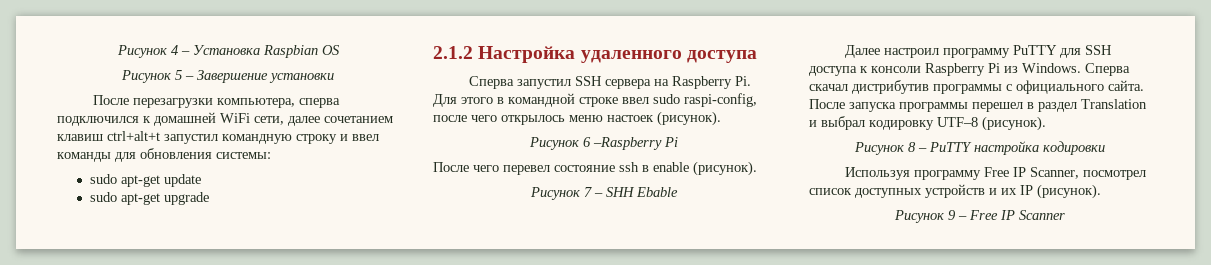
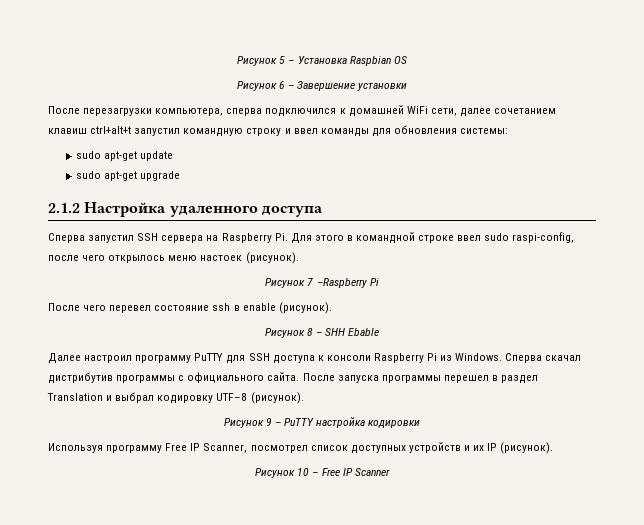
[116,45,178,58] Рисунок 4 -> [237,56,286,66] Рисунок 5
[175,70,182,80] 5 -> [278,81,285,89] 6
[583,137,591,147] 6 -> [307,278,314,286] 7
[584,187,592,197] 7 -> [306,328,313,336] 8
[908,142,916,152] 8 -> [265,418,272,426] 9
[948,210,956,220] 9 -> [297,468,310,476] 10

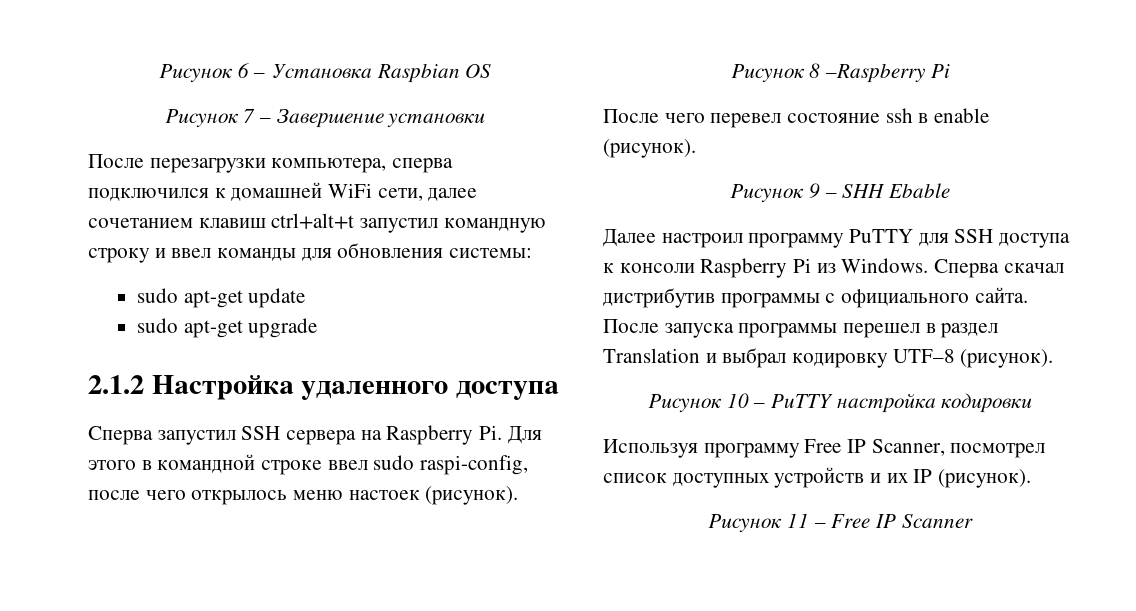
[237,56,286,66] Рисунок 5 -> [158,63,249,83] Рисунок 6
[278,81,285,89] 6 -> [243,109,256,123] 7
[307,278,314,286] 7 -> [809,63,821,78] 8
[306,328,313,336] 8 -> [808,183,820,198] 9
[265,418,272,426] 9 -> [726,393,749,408] 10
[297,468,310,476] 10 -> [786,513,809,528] 11

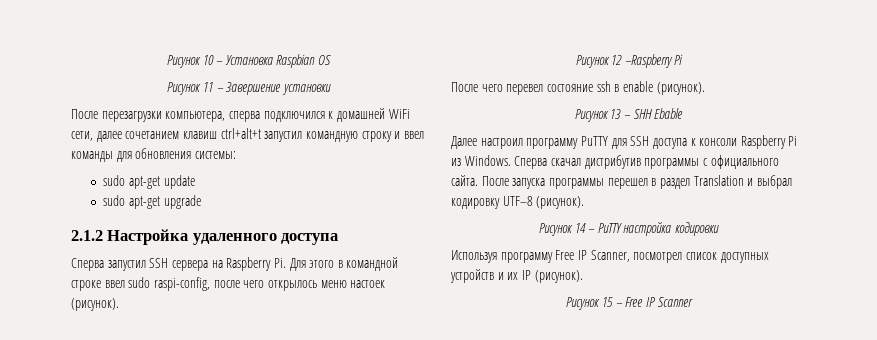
[158,63,249,83] Рисунок 6 -> [166,55,214,68] Рисунок 10
[243,109,256,123] 7 -> [202,82,213,92] 11
[809,63,821,78] 8 -> [611,55,623,65] 12
[808,183,820,198] 9 -> [610,109,622,119] 13
[726,393,749,408] 10 -> [574,223,586,233] 14
[786,513,809,528] 11 -> [602,297,614,307] 15

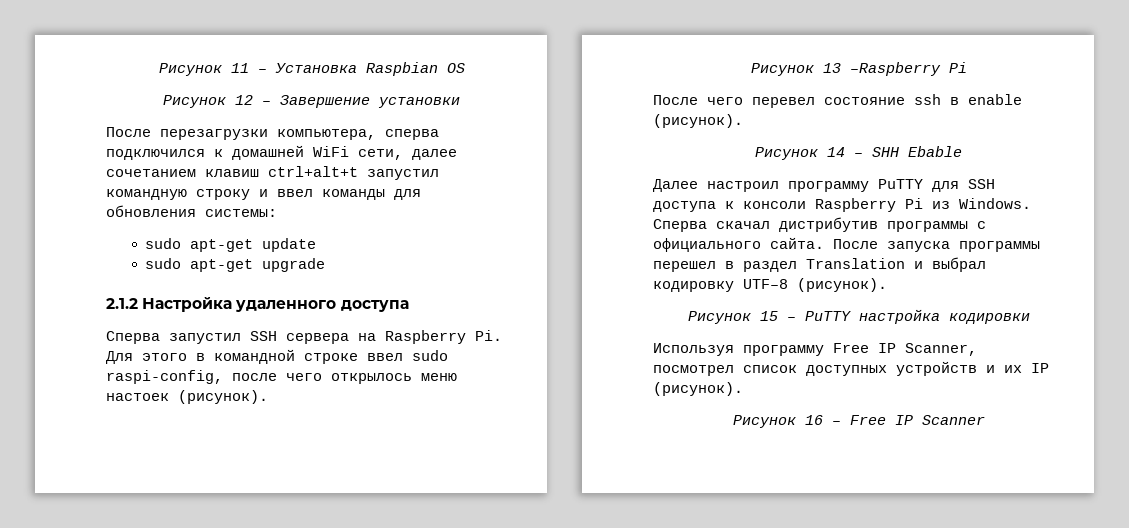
[166,55,214,68] Рисунок 10 -> [158,63,249,76] Рисунок 11
[202,82,213,92] 11 -> [235,95,253,105] 12
[611,55,623,65] 12 -> [822,63,841,73] 13
[610,109,622,119] 13 -> [827,147,845,157] 14
[574,223,586,233] 14 -> [759,311,778,321] 15
[602,297,614,307] 15 -> [804,415,823,425] 16

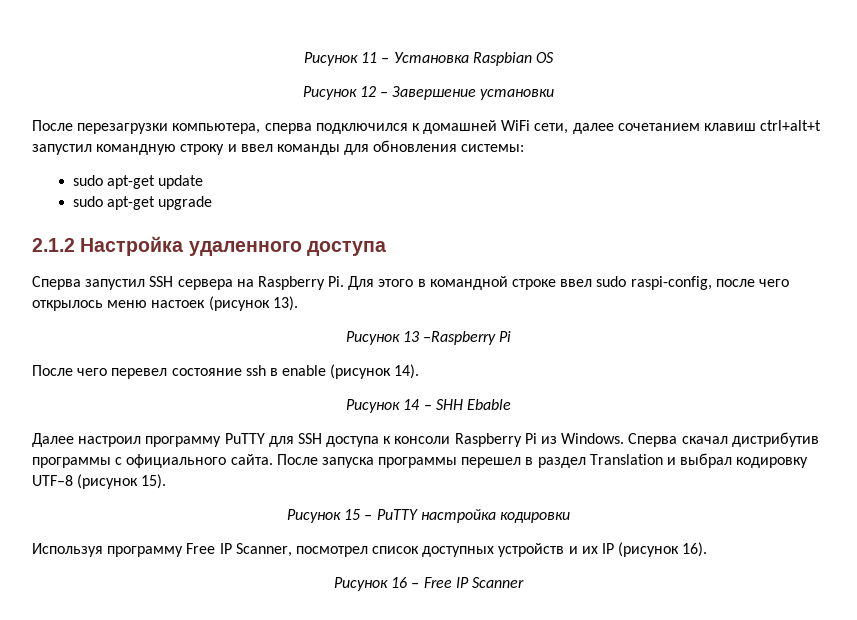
[178,390,268,404] (рисунок). -> [208,296,298,311] (рисунок 13).
[653,114,743,128] (рисунок). -> [330,364,420,379] (рисунок 14).
[797,278,887,292] (рисунок). -> [77,474,167,489] (рисунок 15).
[653,382,743,396] (рисунок). -> [618,542,708,557] (рисунок 16).

